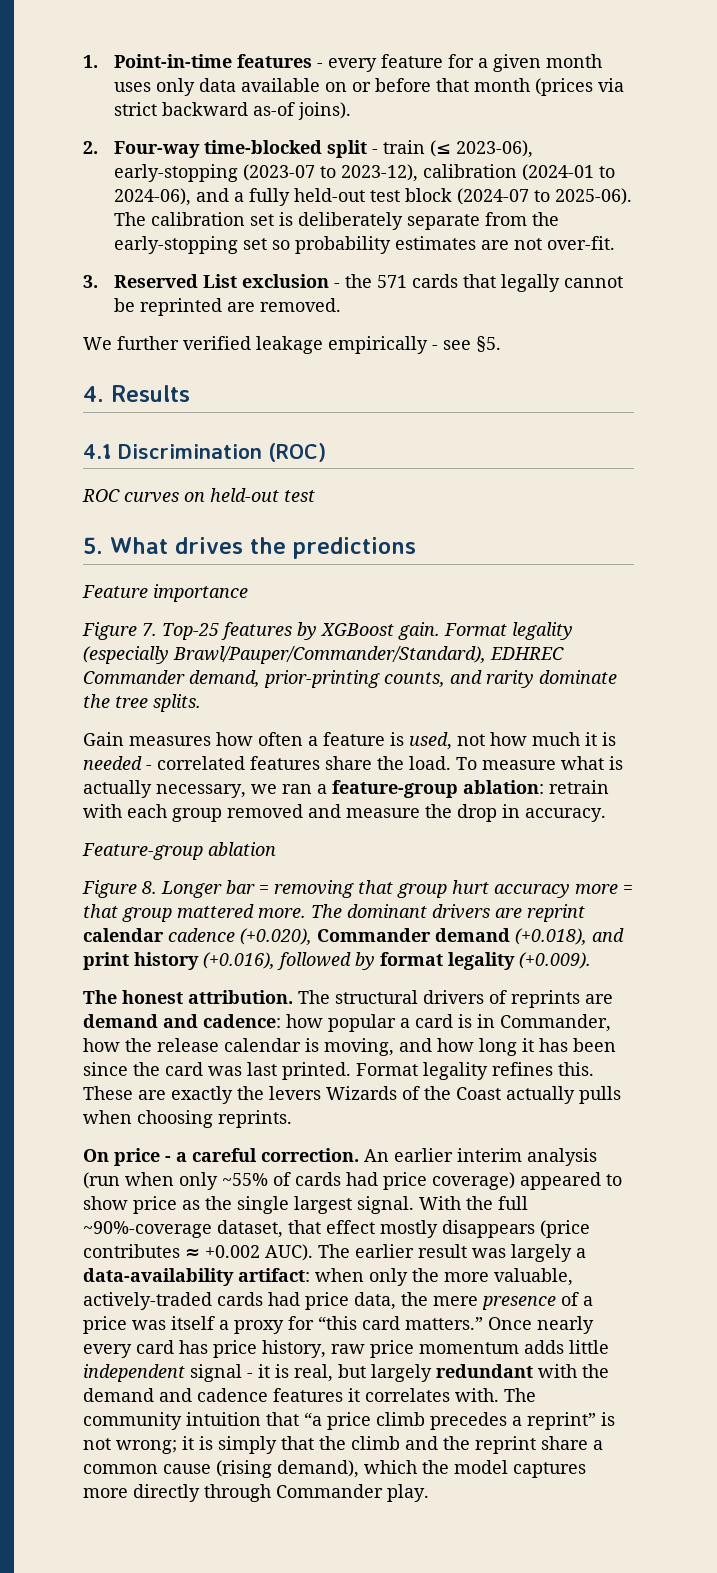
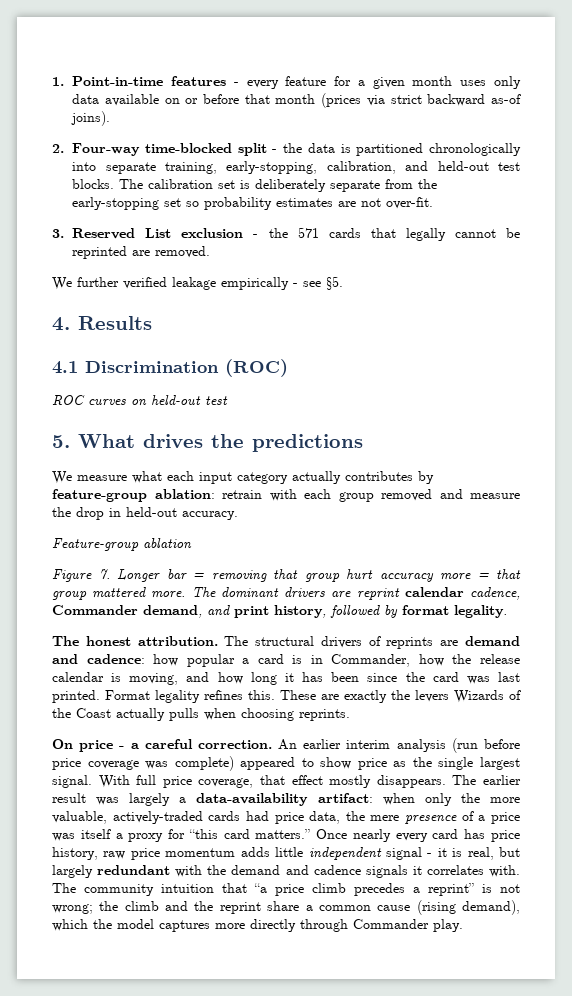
[382,140,533,158] [113,164,615,182] [113,188,632,206] train (≤ 2023-06), early-stopping (2023-07 to 2023-12), calibration (2024-01 to 2024-06), and a fully held-out test block (2024-07 to 2025-06). -> [283,143,522,156] [72,161,520,174] [72,179,115,189] the data is partitioned chronologically into separate training, early-stopping, calibration, and held-out test blocks.
[82,584,248,602] [82,622,573,640] [83,646,564,664] [83,670,617,688] [83,694,201,712] [83,732,616,750] [83,756,623,770] [83,780,327,798] Feature importance // Figure 7. Top-25 features by XGBoost gain. Format legality (especially Brawl/Pauper/Commander/Standard), EDHREC Commander demand, prior-printing counts, and rarity dominate the tree splits. // Gain measures how often a feature is used, not how much it is needed - correlated features share the load. To measure what is actually necessary, we ran a -> [52,471,434,484] We measure what each input category actually contributes by
(520, 811) none -> [126,507,177,517] held-out
[142,881,157,894] 8. -> [98,569,110,579] 7.
[168,928,624,945] [83,952,275,970] cadence (+0.020), Commander demand (+0.018), and print history (+0.016), -> [470,587,520,600] [52,605,326,618] cadence, Commander demand, and print history,
[448,952,591,970] legality (+0.009). -> [454,605,507,618] legality.
[125,1172,515,1190] when only ~55% of cards had price coverage) -> [484,739,520,749] [52,756,234,771] before price coverage was complete)
[466,1196,528,1210] [83,1220,590,1238] [83,1244,313,1261] the full ~90%-coverage dataset, that effect mostly disappears (price contributes ≈ +0.002 AUC). -> [136,775,446,788] full price coverage, that effect mostly disappears.
[273,1388,343,1402] features -> [365,865,408,878] signals
[182,1436,314,1454] it is simply that -> (93, 909) none

